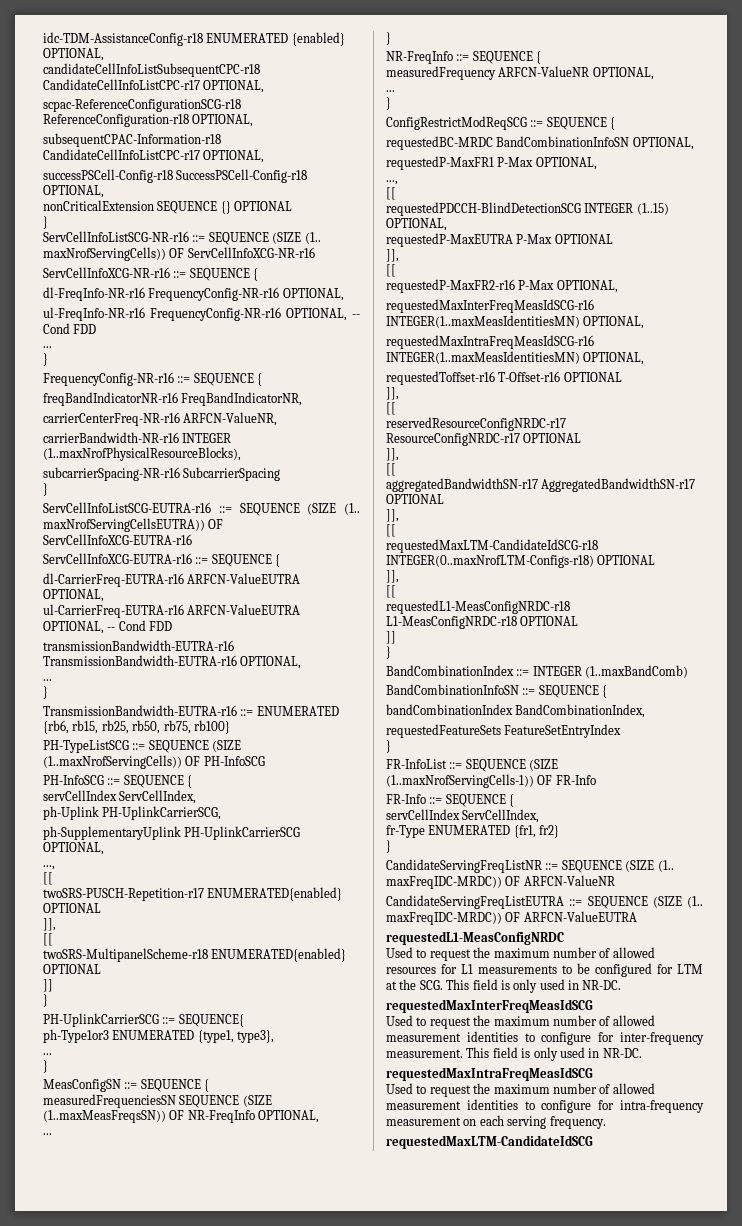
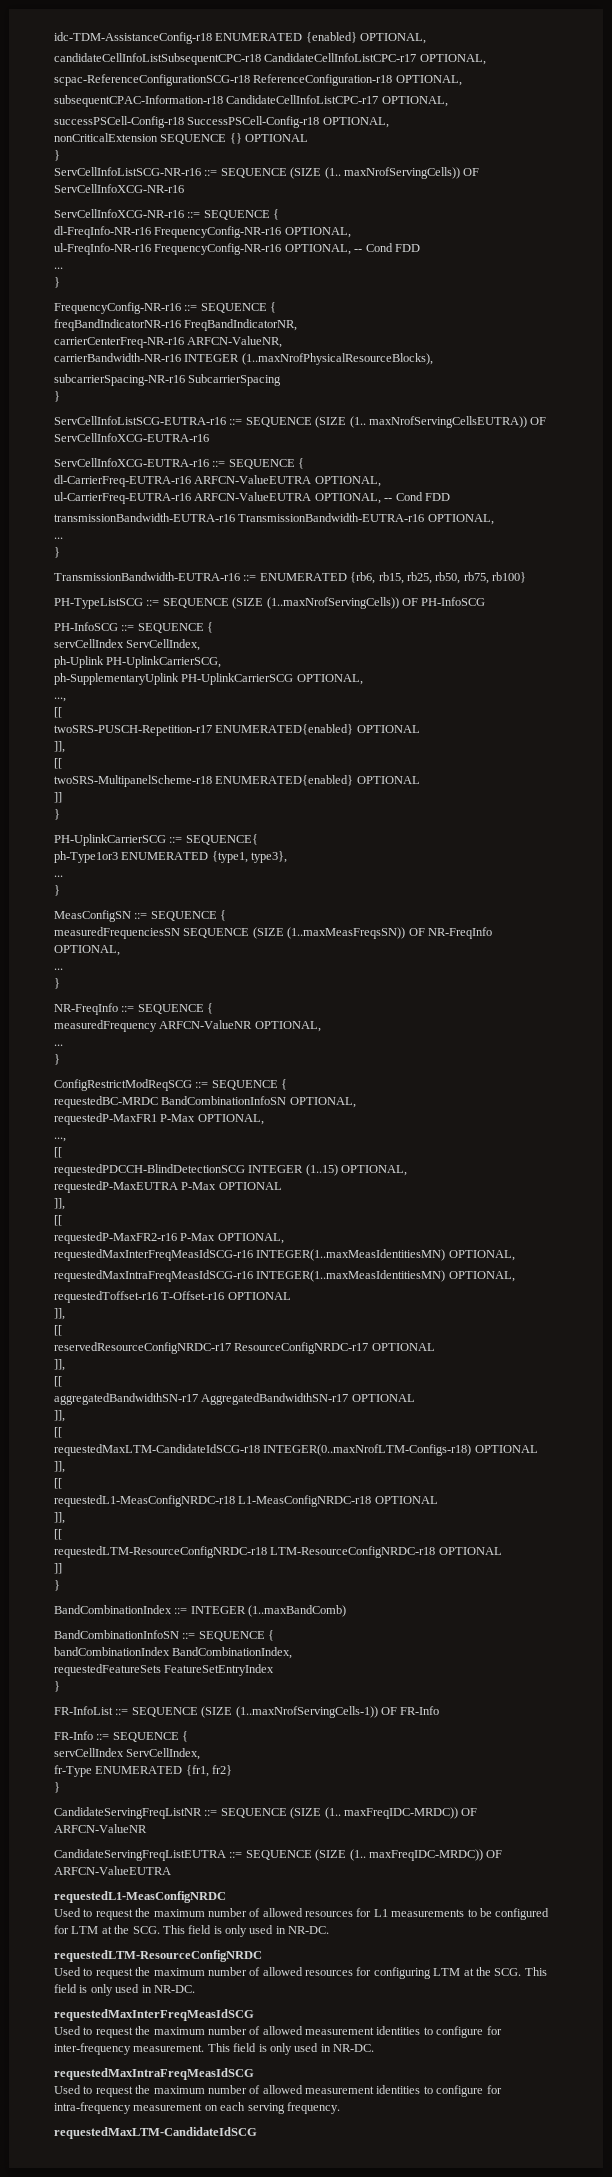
(579, 621) none -> [54,1512,65,1524] [54,1529,62,1540] [54,1546,502,1558] // ]], // [[ // requestedLTM-ResourceConfigNRDC-r18 LTM-ResourceConfigNRDC-r18 OPTIONAL
(622, 985) none -> [54,1950,262,1962] [54,1967,547,1979] [54,1984,195,1996] // requestedLTM-ResourceConfigNRDC // Used to request the maximum number of allowed resources for configuring LTM at the SCG. This field is only used in NR-DC.

